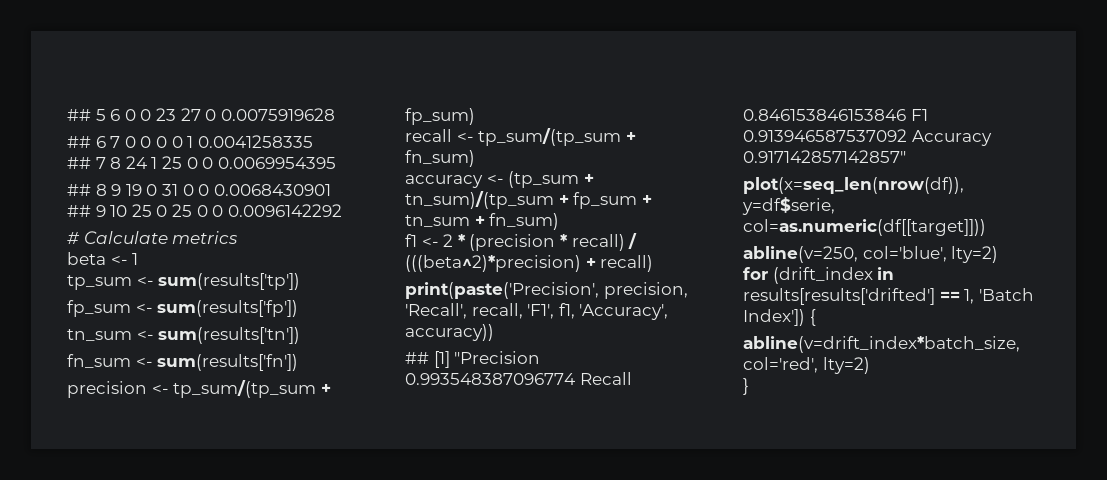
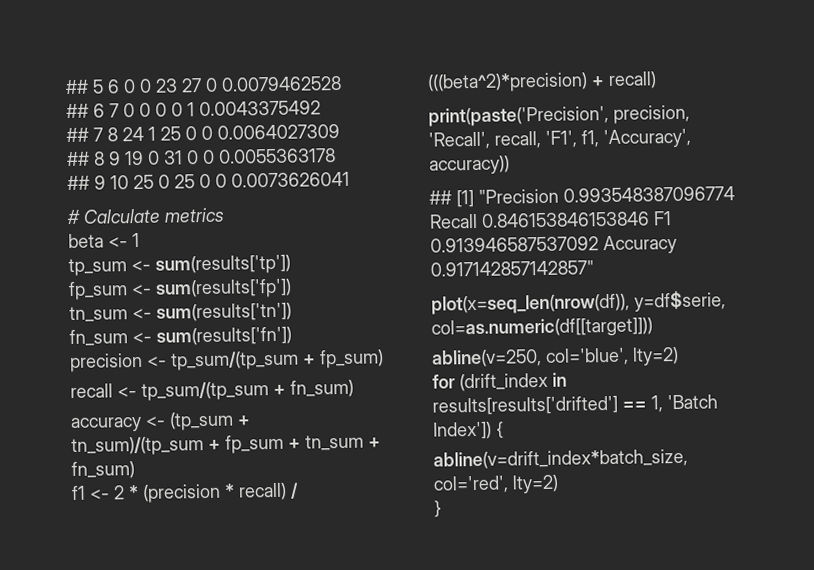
[220,108,335,121] 0.0075919628 -> [221,75,342,92] 0.0079462528
[197,135,313,148] 0.0041258335 -> [199,100,321,117] 0.0043375492
[217,157,336,169] 0.0069954395 -> [217,123,340,140] 0.0064027309
[213,184,331,196] 0.0068430901 -> [218,148,336,164] 0.0055363178
[227,204,342,217] 0.0096142292 -> [231,171,350,188] 0.0073626041

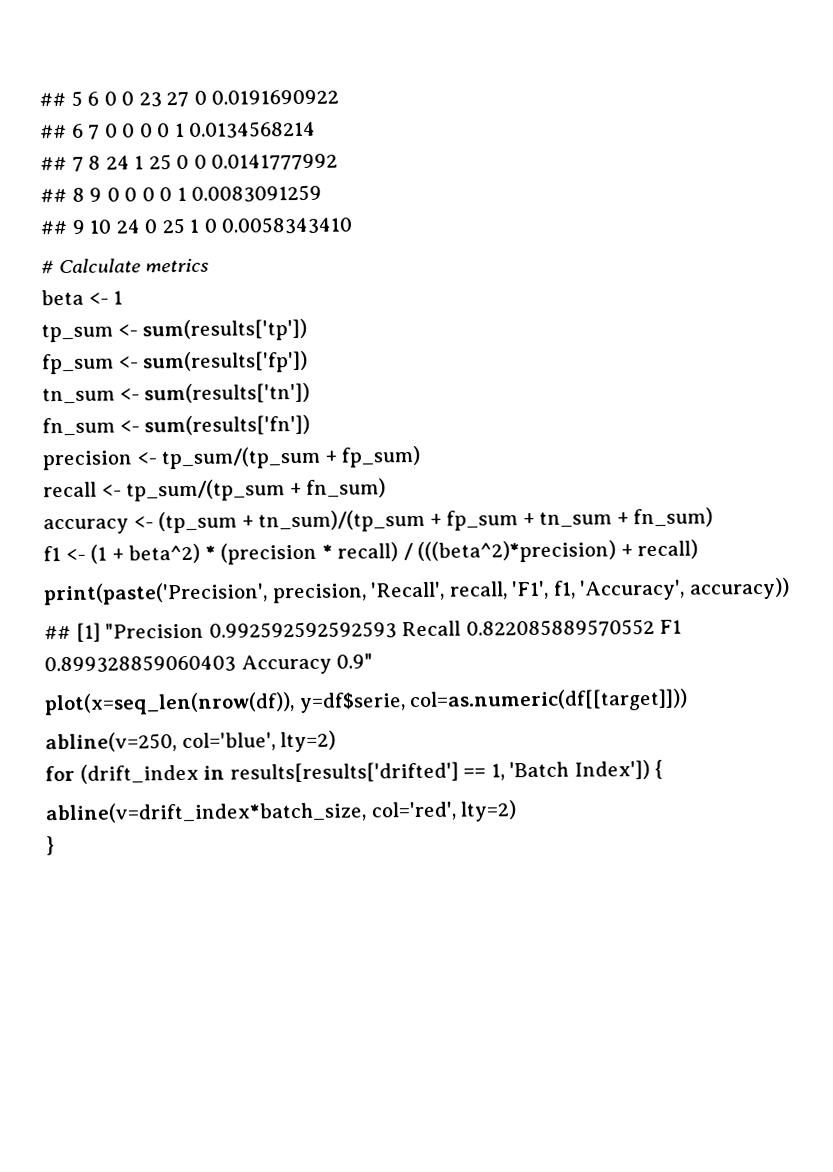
[221,75,342,92] 0.0079462528 -> [211,89,340,105] 0.0191690922
[199,100,321,117] 0.0043375492 -> [189,120,317,139] 0.0134568214
[217,123,340,140] 0.0064027309 -> [211,153,339,171] 0.0141777992
[124,148,336,166] 19 0 31 0 0 0.0055363178 -> [106,184,323,203] 0 0 0 0 1 0.0083091259
[133,174,154,190] 25 -> [115,219,140,234] 24
[199,171,350,189] 0 0 0.0073626041 -> [189,216,353,235] 1 0 0.0058343410
[113,485,125,500] 2 -> [90,543,201,564] (1 + beta^2)
[563,186,735,203] [429,211,672,229] [430,234,677,255] [430,260,594,277] 0.993548387096774 Recall 0.846153846153846 F1 0.913946587537092 Accuracy 0.917142857142857" -> [208,618,683,640] [44,653,374,675] 0.992592592592593 Recall 0.822085889570552 F1 0.899328859060403 Accuracy 0.9"

